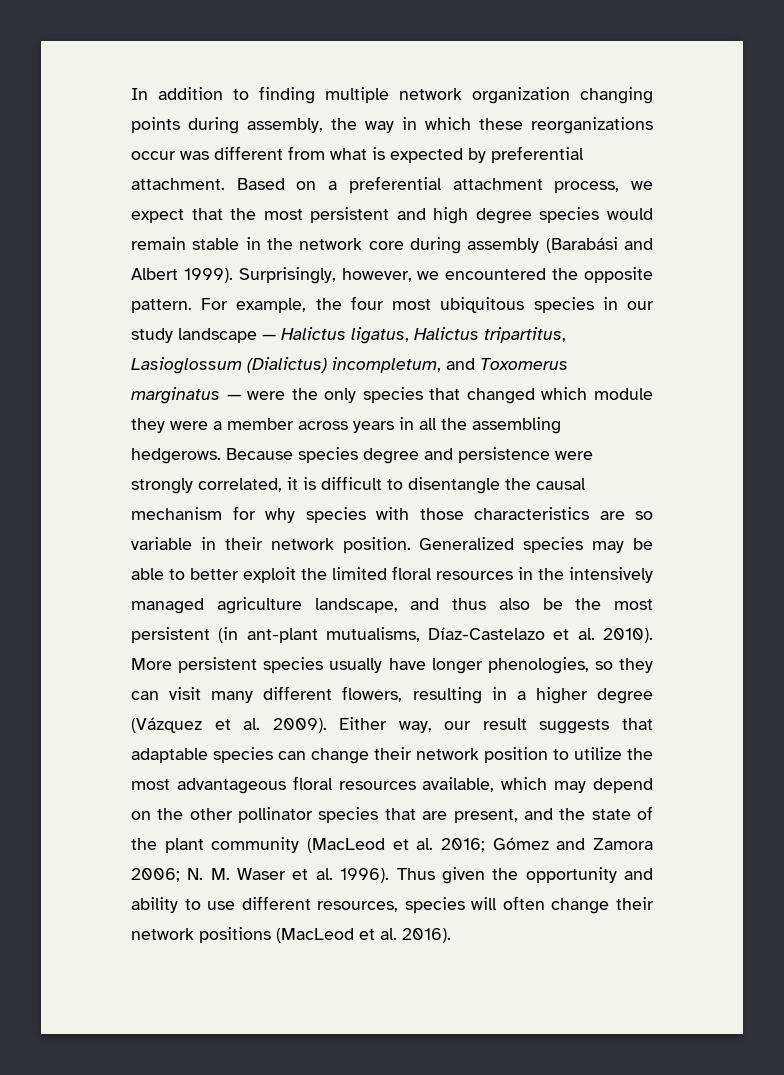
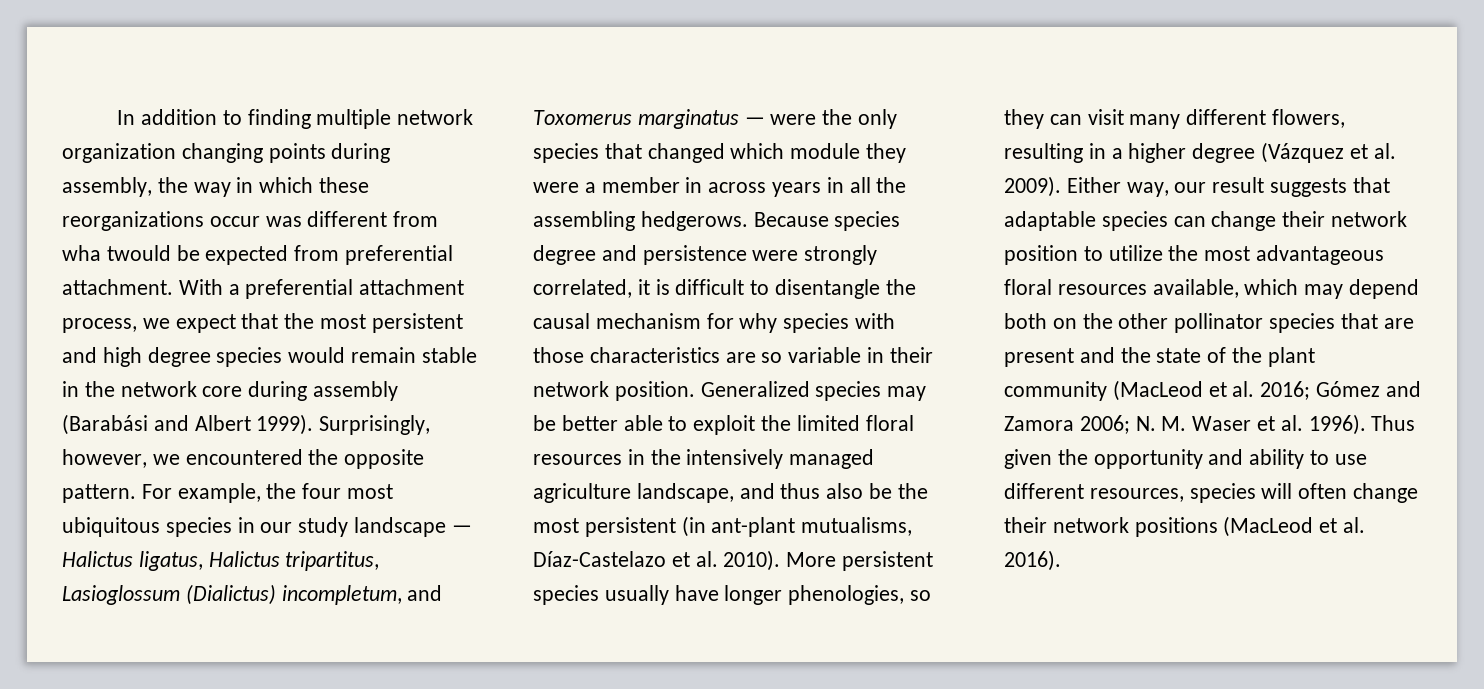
[330,146,584,163] [131,178,317,190] what is expected by preferential attachment. Based on -> [62,245,454,265] [62,279,223,295] wha twould be expected from preferential attachment. With
(294, 424) none -> [685,177,703,193] in
(653, 544) none -> [561,415,618,431] better
[190,568,239,580] better -> (688, 423) none
(653, 785) none -> [1004,313,1047,329] both
[453,809,518,823] present, -> [1004,348,1074,367] present

